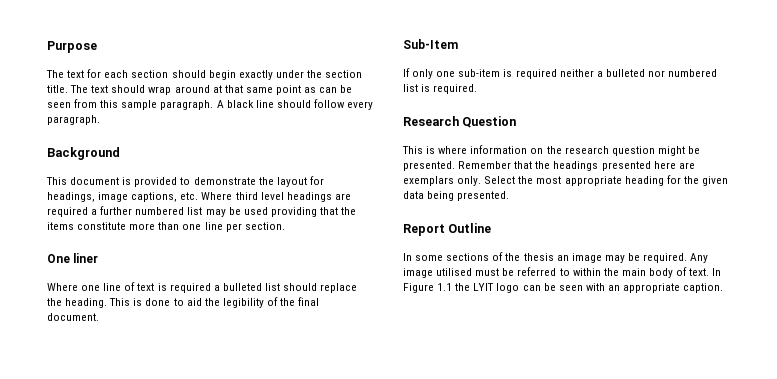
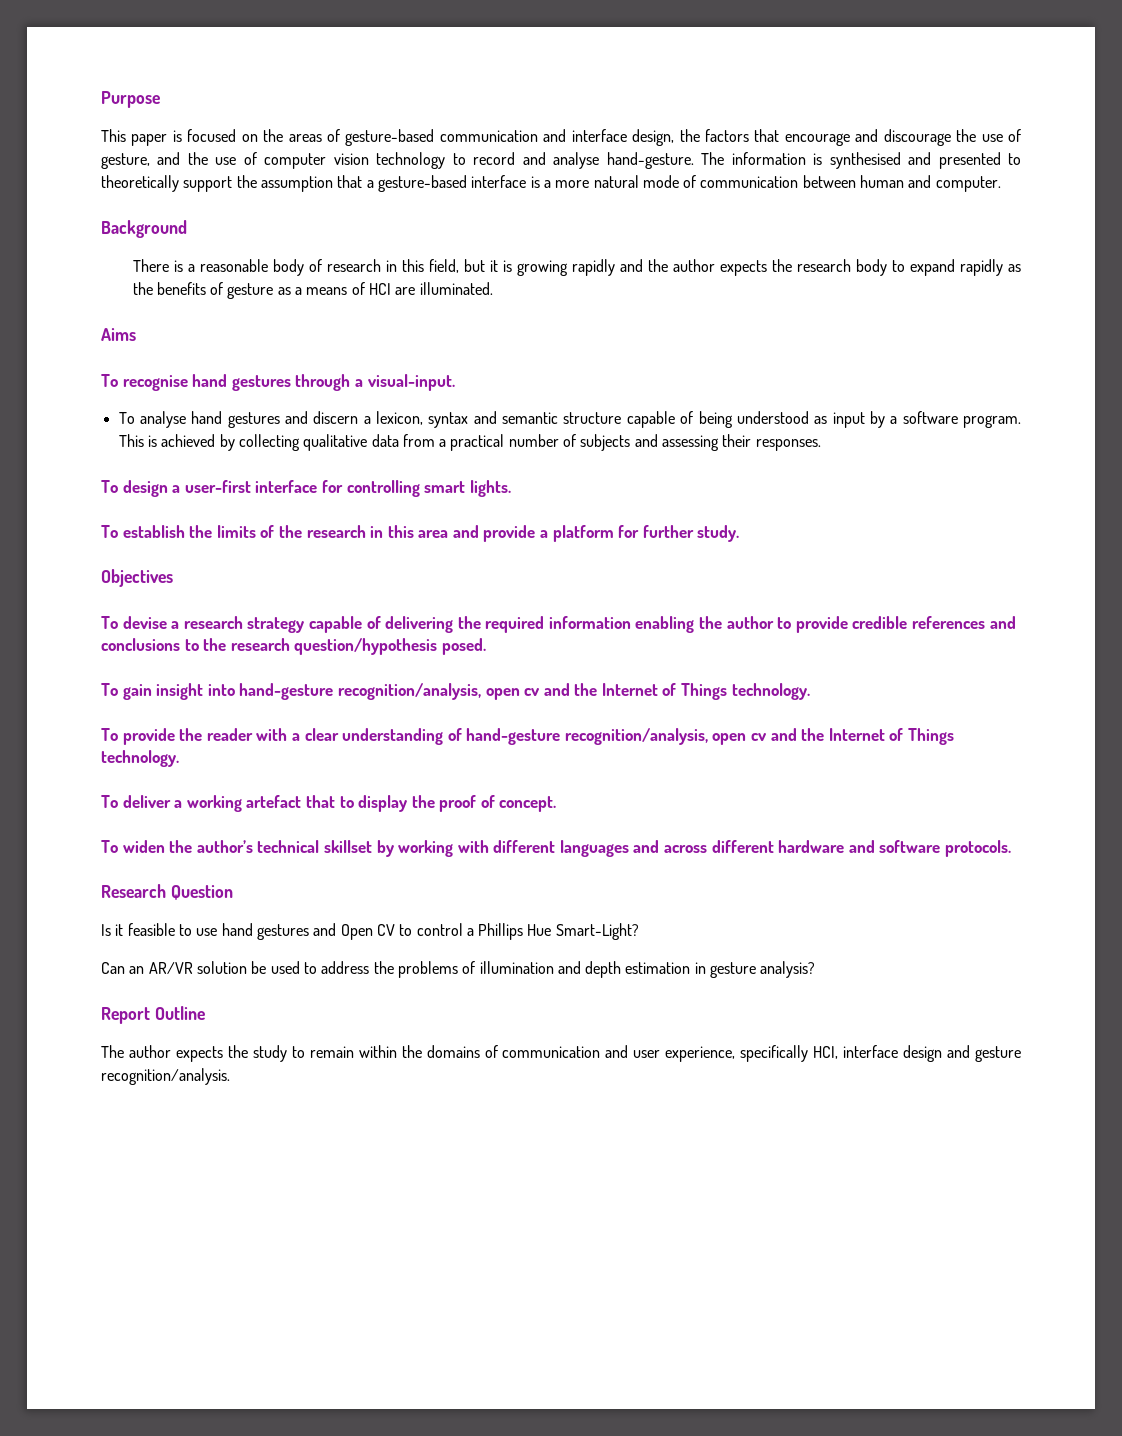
[46,69,363,80] [47,85,353,95] [47,99,374,110] [47,115,100,125] [47,147,120,160] [46,176,324,187] [47,192,351,202] [47,206,357,217] [47,222,285,232] [47,253,99,263] [47,282,358,293] [47,297,320,308] [47,313,99,321] [403,39,458,49] [403,68,718,79] [403,84,478,94] [403,116,517,128] [402,145,700,156] [403,161,695,171] [403,175,728,186] [403,191,510,201] [403,223,492,236] [403,252,709,263] [403,267,722,278] [403,283,724,293] The text for each section should begin exactly under the section title. The text should wrap around at that same point as can be seen from this sample paragraph. A black line should follow every paragraph. // Background // This document is provided to demonstrate the layout for headings, image captions, etc. Where third level headings are required a further numbered list may be used providing that the items constitute more than one line per section. // One liner // Where one line of text is required a bulleted list should replace the heading. This is done to aid the legibility of the final document. // Sub-Item // If only one sub-item is required neither a bulleted nor numbered list is required. // Research Question // This is where information on the research question might be presented. Remember that the headings presented here are exemplars only. Select the most appropriate heading for the given data being presented. // Report Outline // In some sections of the thesis an image may be required. Any image utilised must be referred to within the main body of text. In Figure 1.1 the LYIT logo can be seen with an appropriate caption. -> [101,129,1022,146] [101,152,1022,169] [101,175,1001,192] [101,220,187,238] [132,259,1021,276] [132,282,493,299] [101,328,136,341] [101,374,455,391] [118,411,1021,428] [118,434,821,451] [101,480,511,497] [101,525,740,542] [101,569,173,587] [101,616,1016,633] [101,638,486,655] [101,683,810,700] [101,728,954,745] [101,750,179,767] [101,795,557,812] [101,840,1012,857] [101,884,233,900] [101,923,639,940] [101,961,816,978] [101,1006,205,1024] [101,1045,1022,1062] [101,1068,230,1085] This paper is focused on the areas of gesture-based communication and interface design, the factors that encourage and discourage the use of gesture, and the use of computer vision technology to record and analyse hand-gesture. The information is synthesised and presented to theoretically support the assumption that a gesture-based interface is a more natural mode of communication between human and computer. // Background // There is a reasonable body of research in this field, but it is growing rapidly and the author expects the research body to expand rapidly as the benefits of gesture as a means of HCI are illuminated. // Aims // To recognise hand gestures through a visual-input. // To analyse hand gestures and discern a lexicon, syntax and semantic structure capable of being understood as input by a software program. This is achieved by collecting qualitative data from a practical number of subjects and assessing their responses. // To design a user-first interface for controlling smart lights. // To establish the limits of the research in this area and provide a platform for further study. // Objectives // To devise a research strategy capable of delivering the required information enabling the author to provide credible references and conclusions to the research question/hypothesis posed. // To gain insight into hand-gesture recognition/analysis, open cv and the Internet of Things technology. // To provide the reader with a clear understanding of hand-gesture recognition/analysis, open cv and the Internet of Things technology. // To deliver a working artefact that to display the proof of concept. // To widen the author’s technical skillset by working with different languages and across different hardware and software protocols. // Research Question // Is it feasible to use hand gestures and Open CV to control a Phillips Hue Smart-Light? // Can an AR/VR solution be used to address the problems of illumination and depth estimation in gesture analysis? // Report Outline // The author expects the study to remain within the domains of communication and user experience, specifically HCI, interface design and gesture recognition/analysis.

